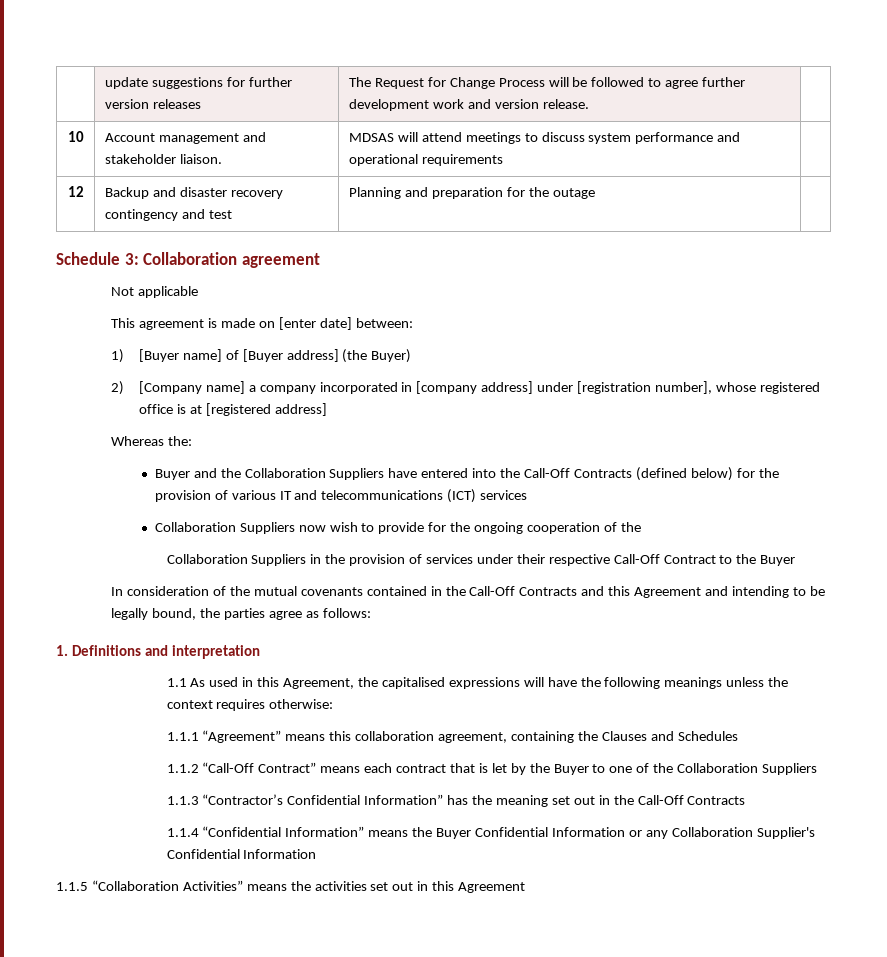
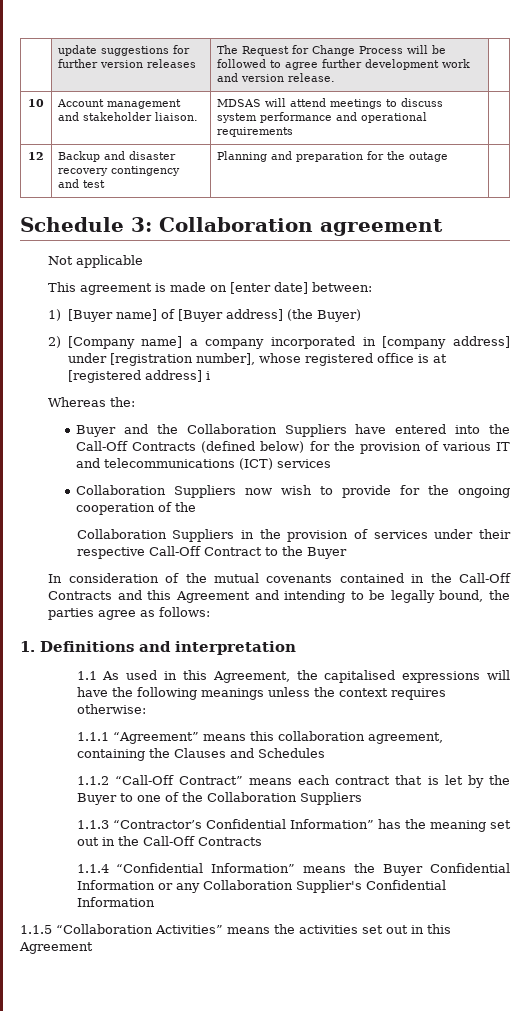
(327, 409) none -> [205,371,210,380] i

